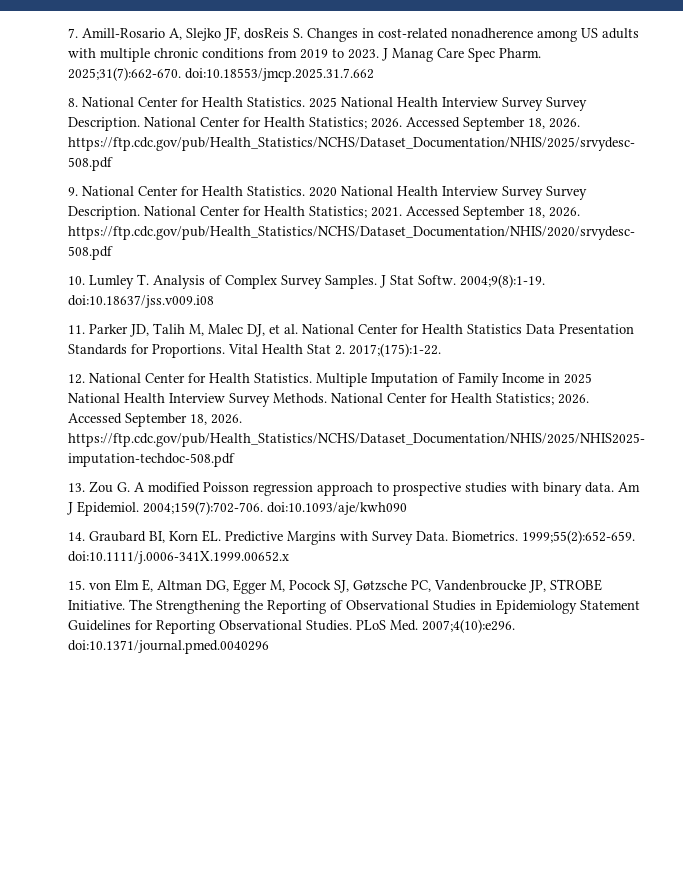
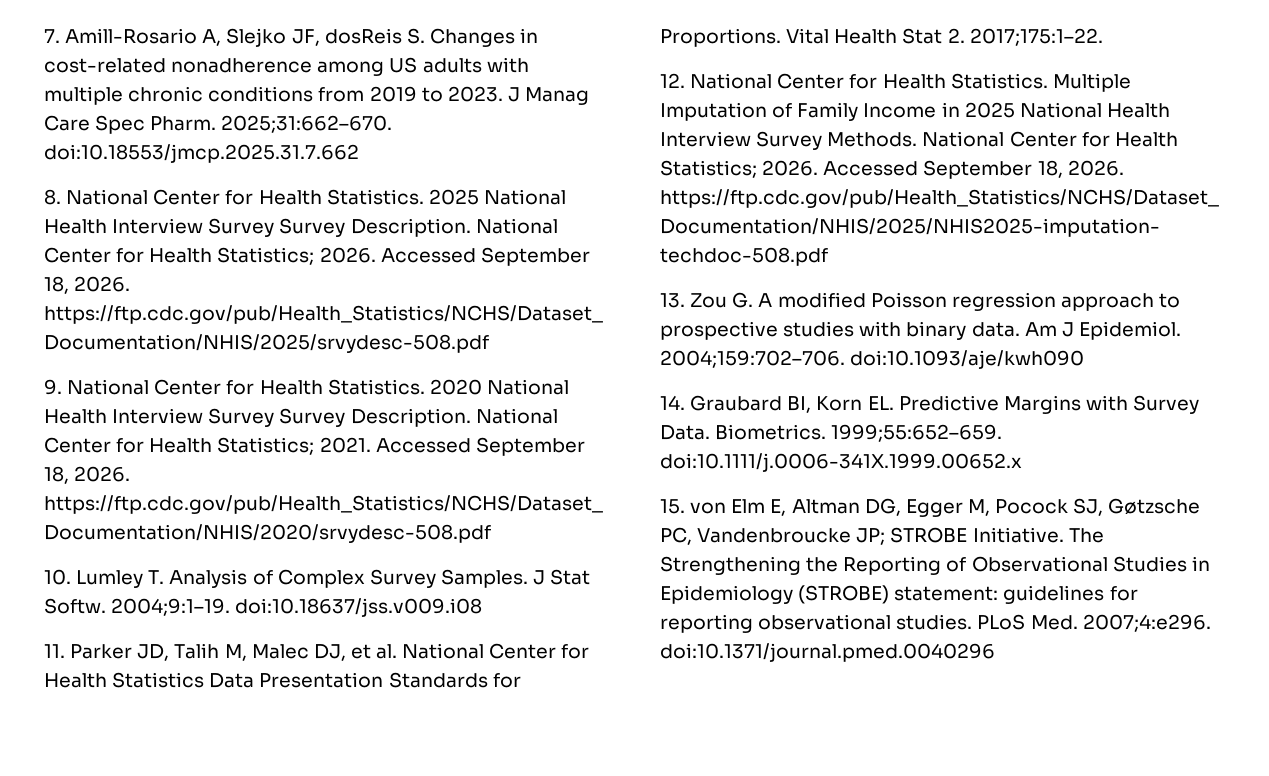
[68,67,181,81] 2025;31(7):662-670. -> [221,115,393,133] 2025;31:662–670.
[460,274,545,288] 2004;9(8):1-19. -> [111,598,231,616] 2004;9:1–19.
[349,343,441,357] 2017;(175):1-22. -> [969,28,1103,46] 2017;175:1–22.
[143,501,263,515] 2004;159(7):702-706. -> [660,350,845,368] 2004;159:702–706.
[522,530,635,544] 1999;55(2):652-659. -> [831,424,1003,442] 1999;55:652–659.
[529,580,546,593] JP, -> [856,528,886,545] JP;
[580,600,640,610] [68,620,352,634] Statement Guidelines for Reporting Observational Studies. -> [798,585,1138,604] [660,614,973,633] (STROBE) statement: guidelines for reporting observational studies.
[422,619,515,633] 2007;4(10):e296. -> [1082,614,1211,632] 2007;4:e296.

